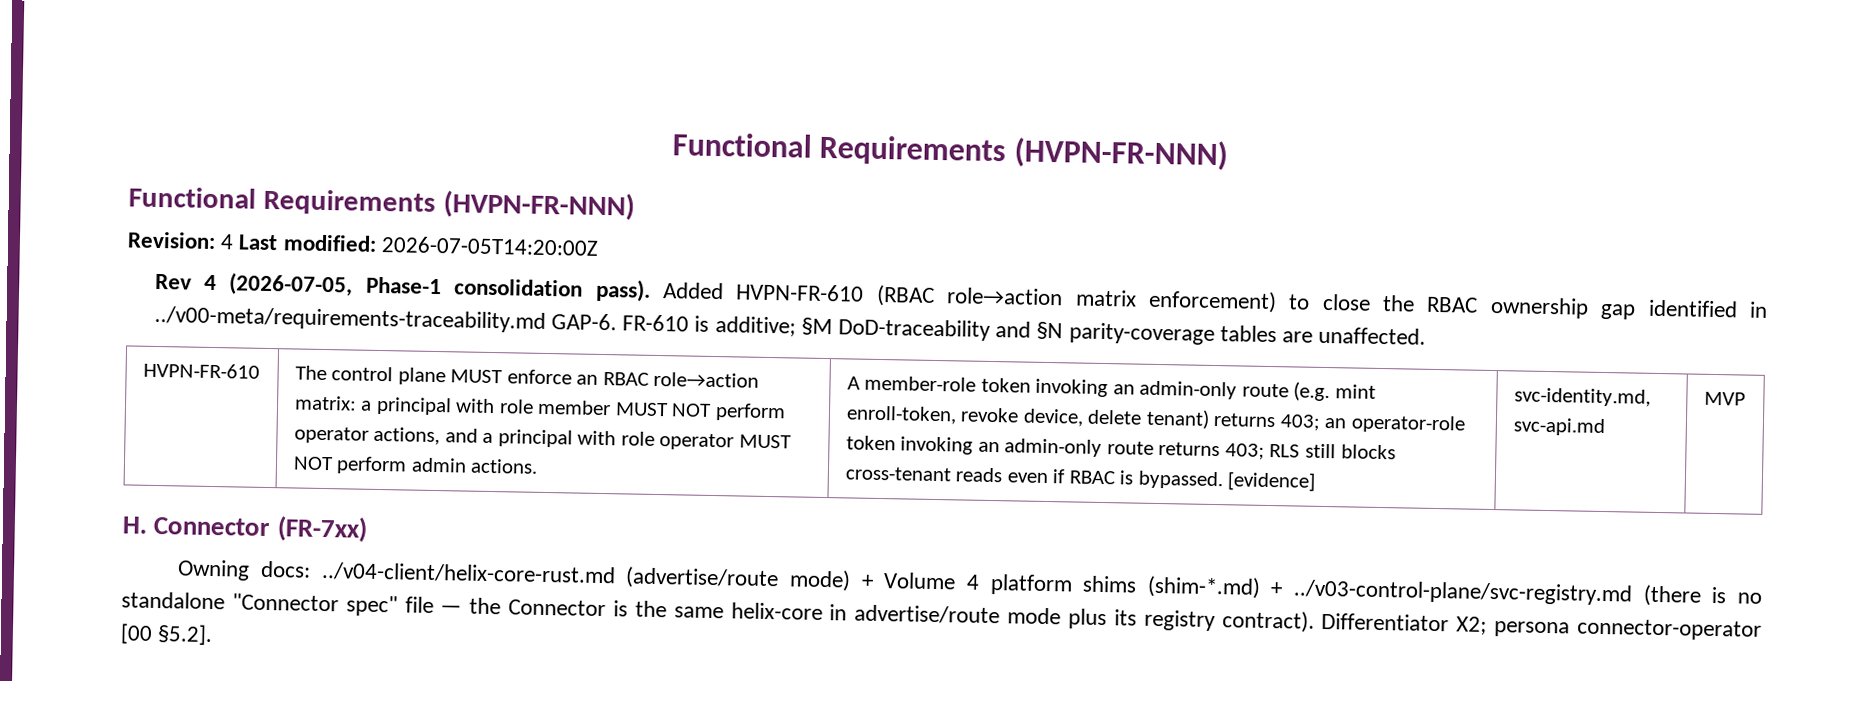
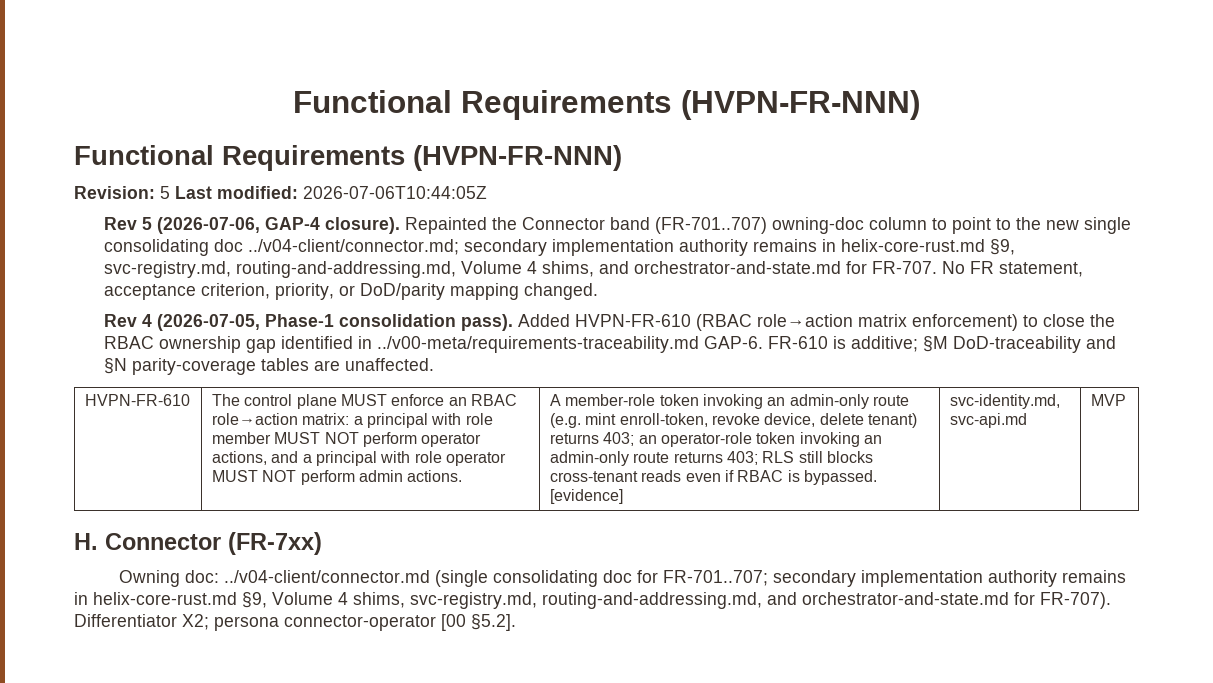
[220,234,235,250] 4 -> [160,186,170,199] 5
[380,235,599,256] 2026-07-05T14:20:00Z -> [303,186,487,199] [103,217,1131,234] [103,239,1015,256] [103,261,1083,278] [103,283,598,300] 2026-07-06T10:44:05Z // Rev 5 (2026-07-06, GAP-4 closure). Repainted the Connector band (FR-701..707) owning-doc column to point to the new single consolidating doc ../v04-client/connector.md; secondary implementation authority remains in helix-core-rust.md §9, svc-registry.md, routing-and-addressing.md, Volume 4 shims, and orchestrator-and-state.md for FR-707. No FR statement, acceptance criterion, priority, or DoD/parity mapping changed.
[260,560,1763,607] [121,591,1315,633] docs: ../v04-client/helix-core-rust.md (advertise/route mode) + Volume 4 platform shims (shim-*.md) + ../v03-control-plane/svc-registry.md (there is no standalone "Connector spec" file — the Connector is the same helix-core in advertise/route mode plus its registry contract). -> [185,570,1127,587] [74,592,1111,609] doc: ../v04-client/connector.md (single consolidating doc for FR-701..707; secondary implementation authority remains in helix-core-rust.md §9, Volume 4 shims, svc-registry.md, routing-and-addressing.md, and orchestrator-and-state.md for FR-707).

